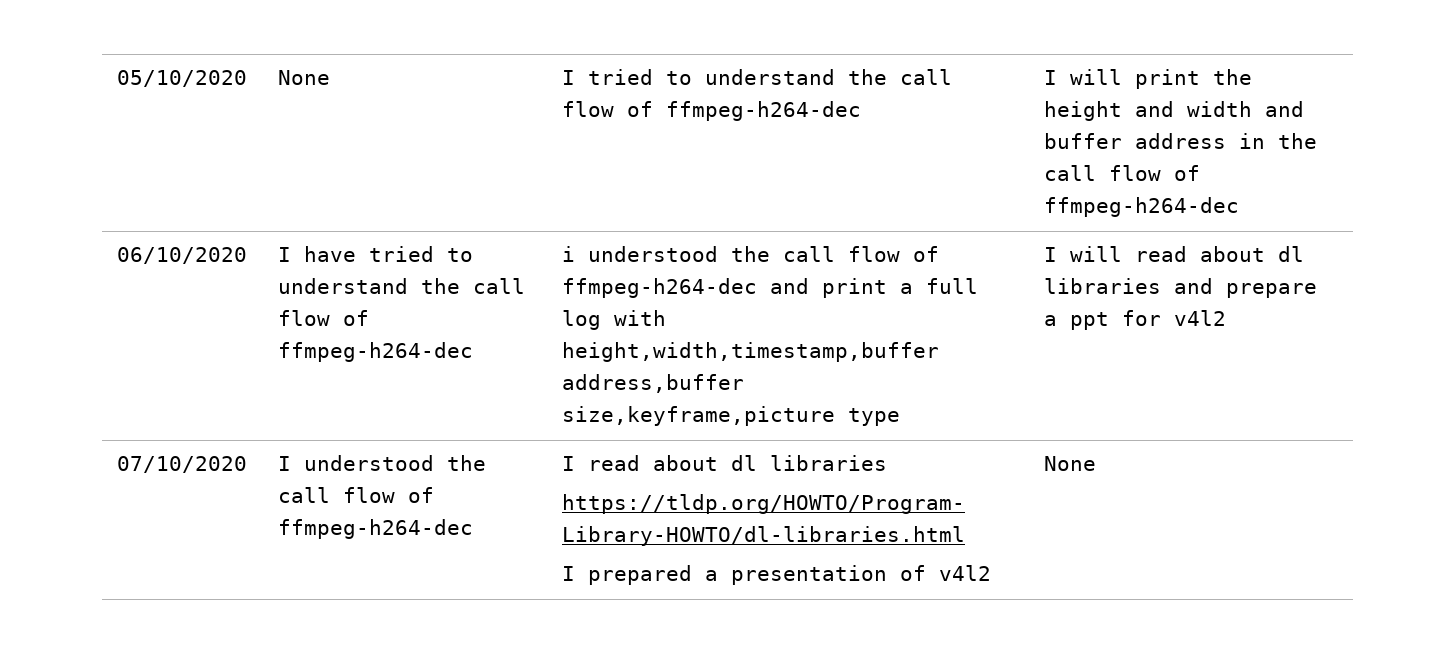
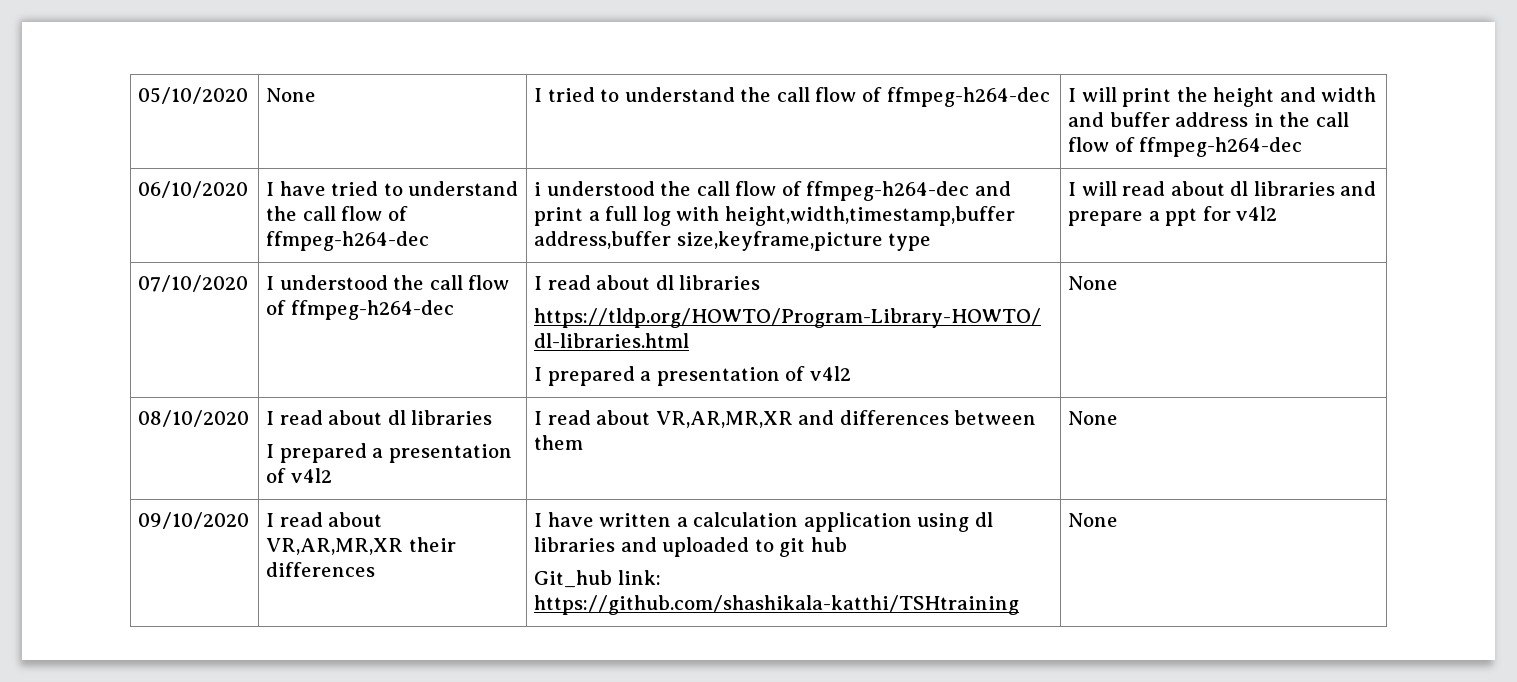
(1097, 463) none -> [138,410,250,427] [266,410,493,425] [266,443,512,463] [266,468,332,483] [534,410,1037,428] [534,435,584,450] [1068,411,1119,425] [138,512,250,529] [266,512,383,527] [266,537,456,555] [266,562,376,577] [534,512,994,532] [534,537,847,557] [534,570,661,588] [534,595,1020,615] [1068,513,1119,527] // 08/10/2020 | I read about dl libraries // I prepared a presentation of v4l2 | I read about VR,AR,MR,XR and differences between them | None // 09/10/2020 | I read about VR,AR,MR,XR their differences | I have written a calculation application using dl libraries and uploaded to git hub // Git_hub link: https://github.com/shashikala-katthi/TSHtraining | None

